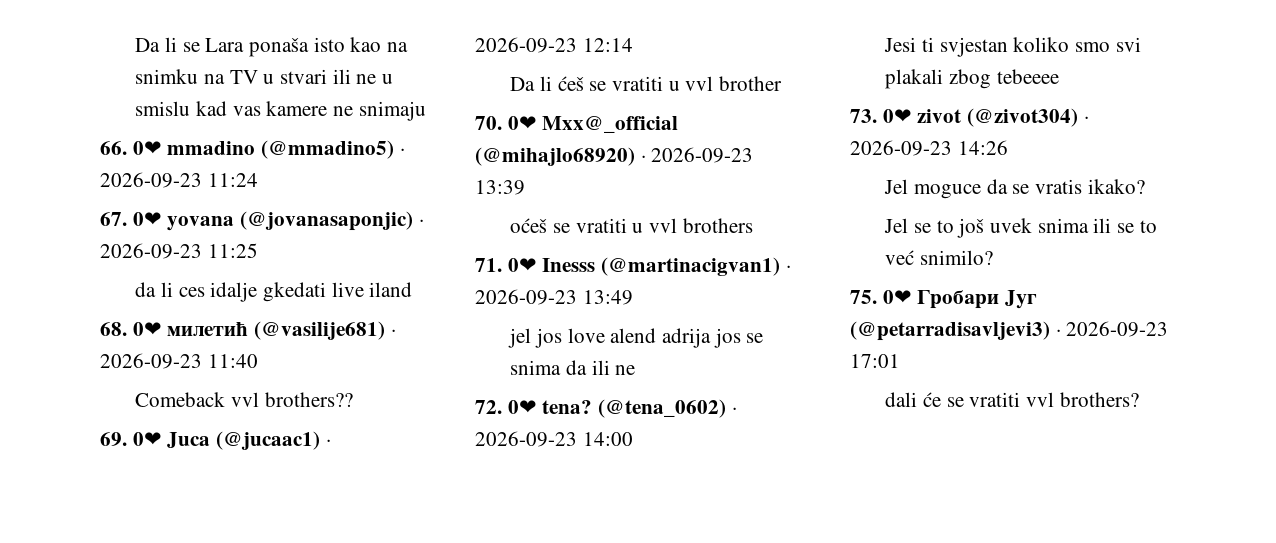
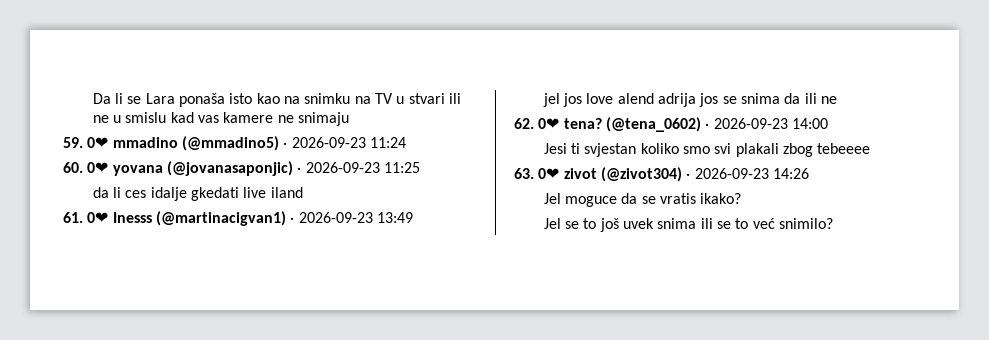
[100,141,127,155] 66. -> [63,137,83,148] 59.
[100,212,127,226] 67. -> [63,162,83,173] 60.
[100,321,396,340] [100,353,258,369] [135,392,353,407] [100,431,331,450] [475,37,633,53] [510,76,783,91] [475,116,679,133] [475,147,754,166] [475,180,525,195] [510,218,753,233] [475,258,502,272] 68. 0❤ милетић (@vasilije681) · 2026-09-23 11:40 // Comeback vvl brothers?? // 69. 0❤ Juca (@jucaac1) · 2026-09-23 12:14 // Da li ćeš se vratiti u vvl brother // 70. 0❤ Mxx@_official (@mihajlo68920) · 2026-09-23 13:39 // oćeš se vratiti u vvl brothers // 71. -> [63,212,83,223] 61.
[475,400,502,414] 72. -> [514,118,534,129] 62.
[850,109,877,123] 73. -> [514,168,534,179] 63.
[850,290,1038,309] [850,321,1169,341] [850,354,900,368] [885,392,1139,407] // 75. 0❤ Гробари Југ (@petarradisavljevi3) · 2026-09-23 17:01 // dali će se vratiti vvl brothers? -> (833, 223) none

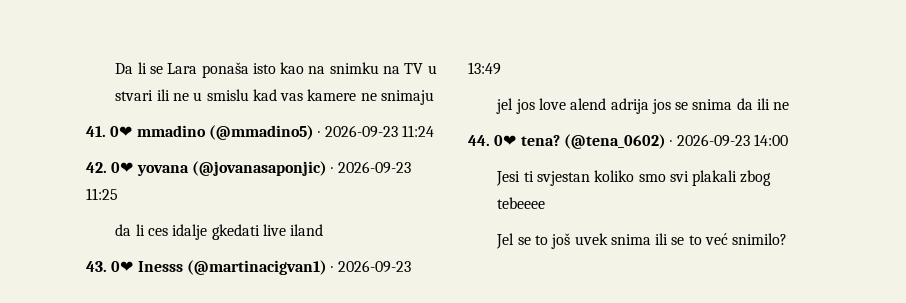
[63,137,83,148] 59. -> [86,126,106,137] 41.
[63,162,83,173] 60. -> [86,162,107,173] 42.
[63,212,83,223] 61. -> [86,261,107,272] 43.
[514,118,534,129] 62. -> [468,135,490,146] 44.
[514,167,809,182] [543,193,742,207] // 63. 0❤ zivot (@zivot304) · 2026-09-23 14:26 // Jel moguce da se vratis ikako? -> (546, 203) none

